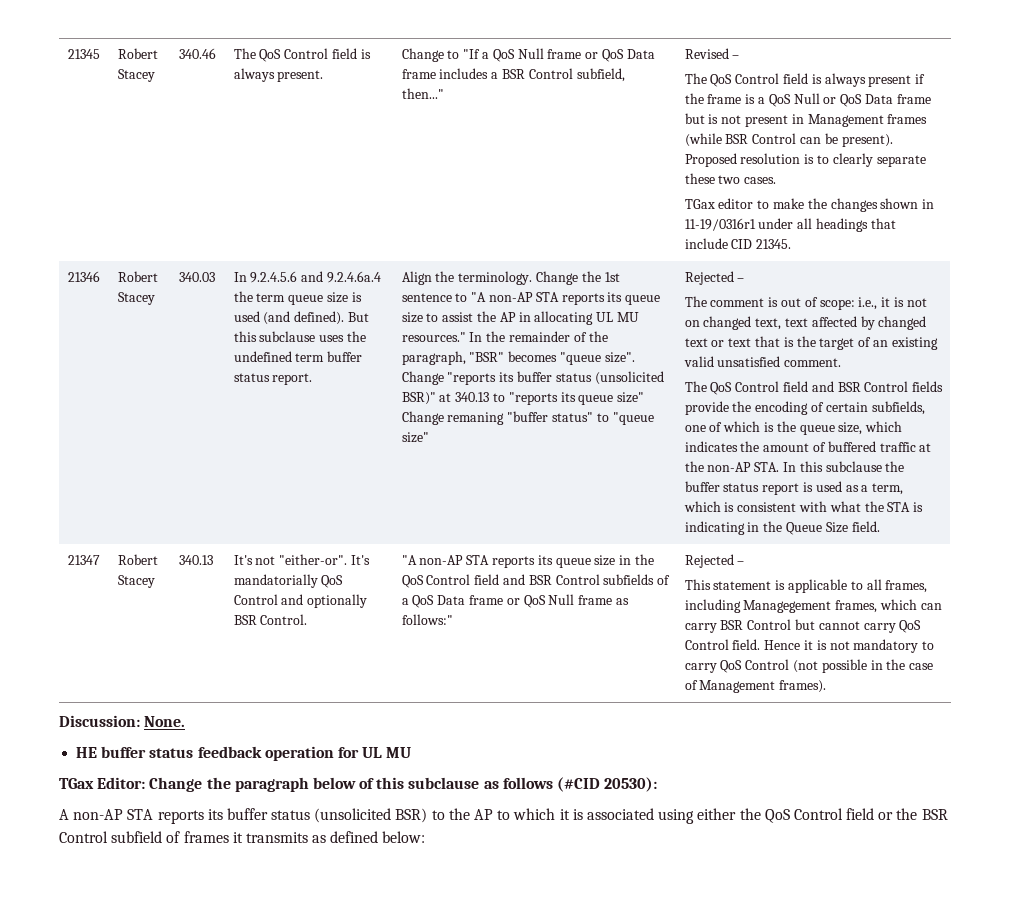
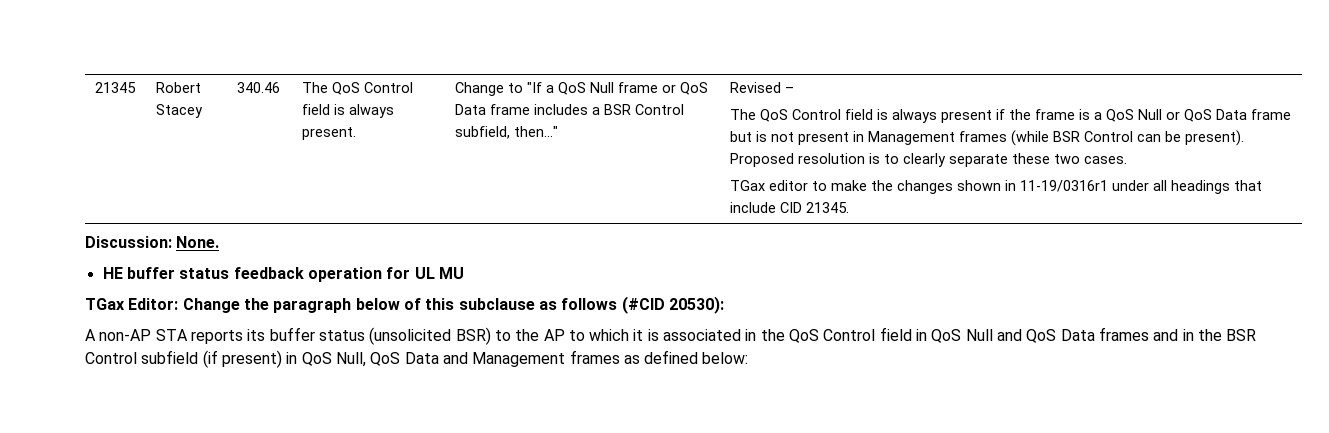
[67,271,100,282] [117,271,158,282] [117,292,155,305] [178,272,215,282] [233,271,381,283] [233,291,362,305] [233,311,369,325] [233,331,366,342] [233,351,363,362] [233,373,313,385] [401,271,620,285] [401,292,661,305] [401,311,639,325] [401,331,608,342] [401,351,635,365] [401,371,664,385] [401,392,645,405] [401,411,654,425] [401,432,429,443] [684,271,745,285] [684,296,927,310] [684,316,927,330] [684,336,938,350] [683,356,842,367] [684,381,944,395] [684,401,925,415] [684,421,903,435] [684,441,932,452] [684,461,905,472] [684,481,904,495] [683,501,924,512] [684,521,880,535] [67,555,100,565] [117,554,158,565] [117,575,155,588] [178,555,213,565] [233,554,370,565] [233,574,344,588] [233,594,368,608] [233,614,308,625] [401,554,654,568] [401,574,671,588] [401,594,629,608] [401,614,453,625] [684,554,745,568] [684,579,928,593] [684,599,942,613] [684,619,922,633] [684,639,935,653] [684,659,934,673] [684,680,827,693] // 21346 | Robert Stacey | 340.03 | In 9.2.4.5.6 and 9.2.4.6a.4 the term queue size is used (and defined). But this subclause uses the undefined term buffer status report. | Align the terminology. Change the 1st sentence to "A non-AP STA reports its queue size to assist the AP in allocating UL MU resources." In the remainder of the paragraph, "BSR" becomes "queue size". Change "reports its buffer status (unsolicited BSR)" at 340.13 to "reports its queue size" Change remaning "buffer status" to "queue size" | Rejected – // The comment is out of scope: i.e., it is not on changed text, text affected by changed text or text that is the target of an existing valid unsatisfied comment. // The QoS Control field and BSR Control fields provide the encoding of certain subfields, one of which is the queue size, which indicates the amount of buffered traffic at the non-AP STA. In this subclause the buffer status report is used as a term, which is consistent with what the STA is indicating in the Queue Size field. // 21347 | Robert Stacey | 340.13 | It's not "either-or". It's mandatorially QoS Control and optionally BSR Control. | "A non-AP STA reports its queue size in the QoS Control field and BSR Control subfields of a QoS Data frame or QoS Null frame as follows:" | Rejected – // This statement is applicable to all frames, including Managegement frames, which can carry BSR Control but cannot carry QoS Control field. Hence it is not mandatory to carry QoS Control (not possible in the case of Management frames). -> (850, 207) none
[658,808,948,824] [59,831,308,843] using either the QoS Control field or the BSR Control subfield of frames it transmits -> [745,327,1257,343] [85,350,620,368] in the QoS Control field in QoS Null and QoS Data frames and in the BSR Control subfield (if present) in QoS Null, QoS Data and Management frames

